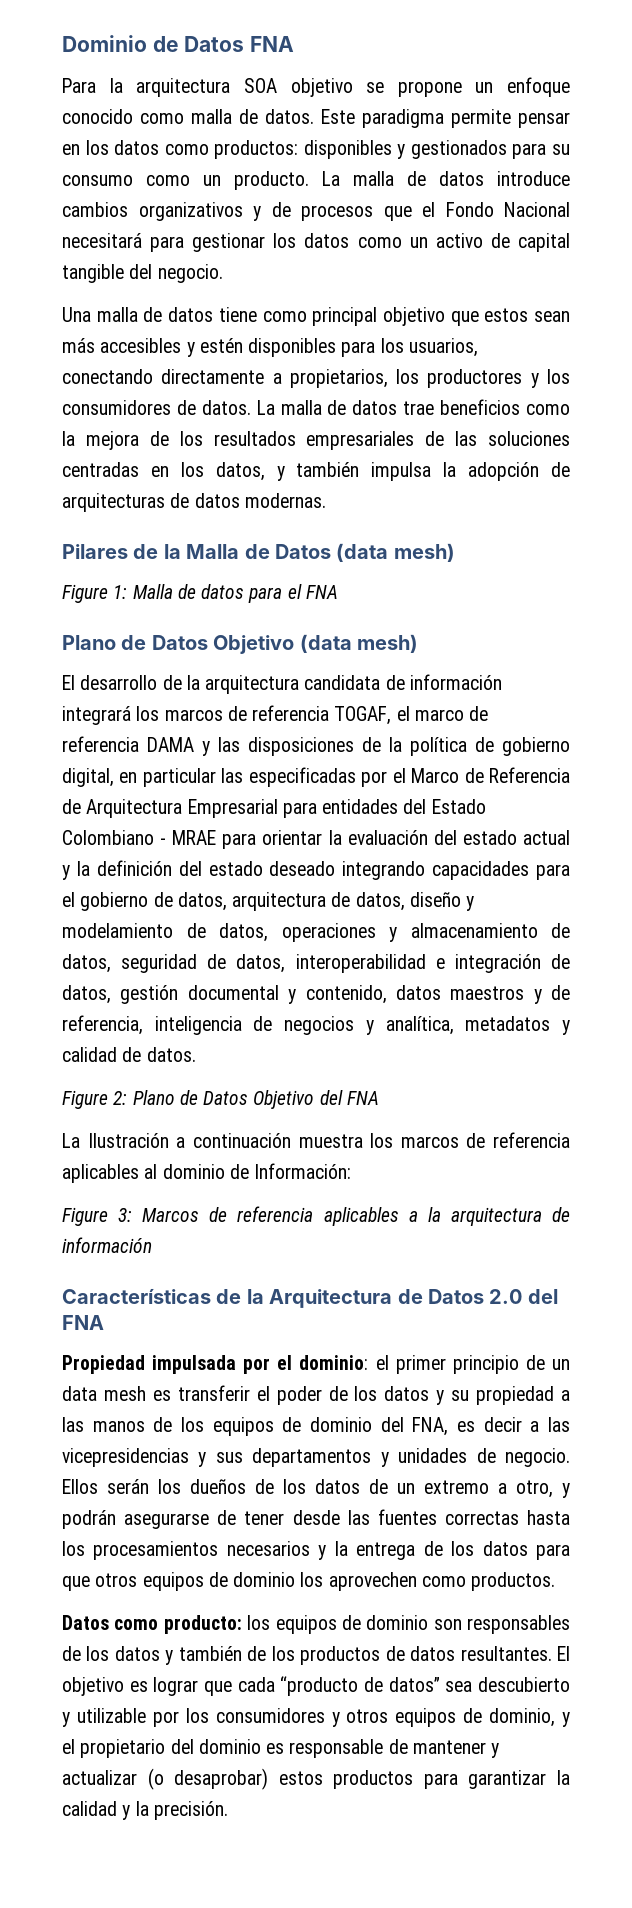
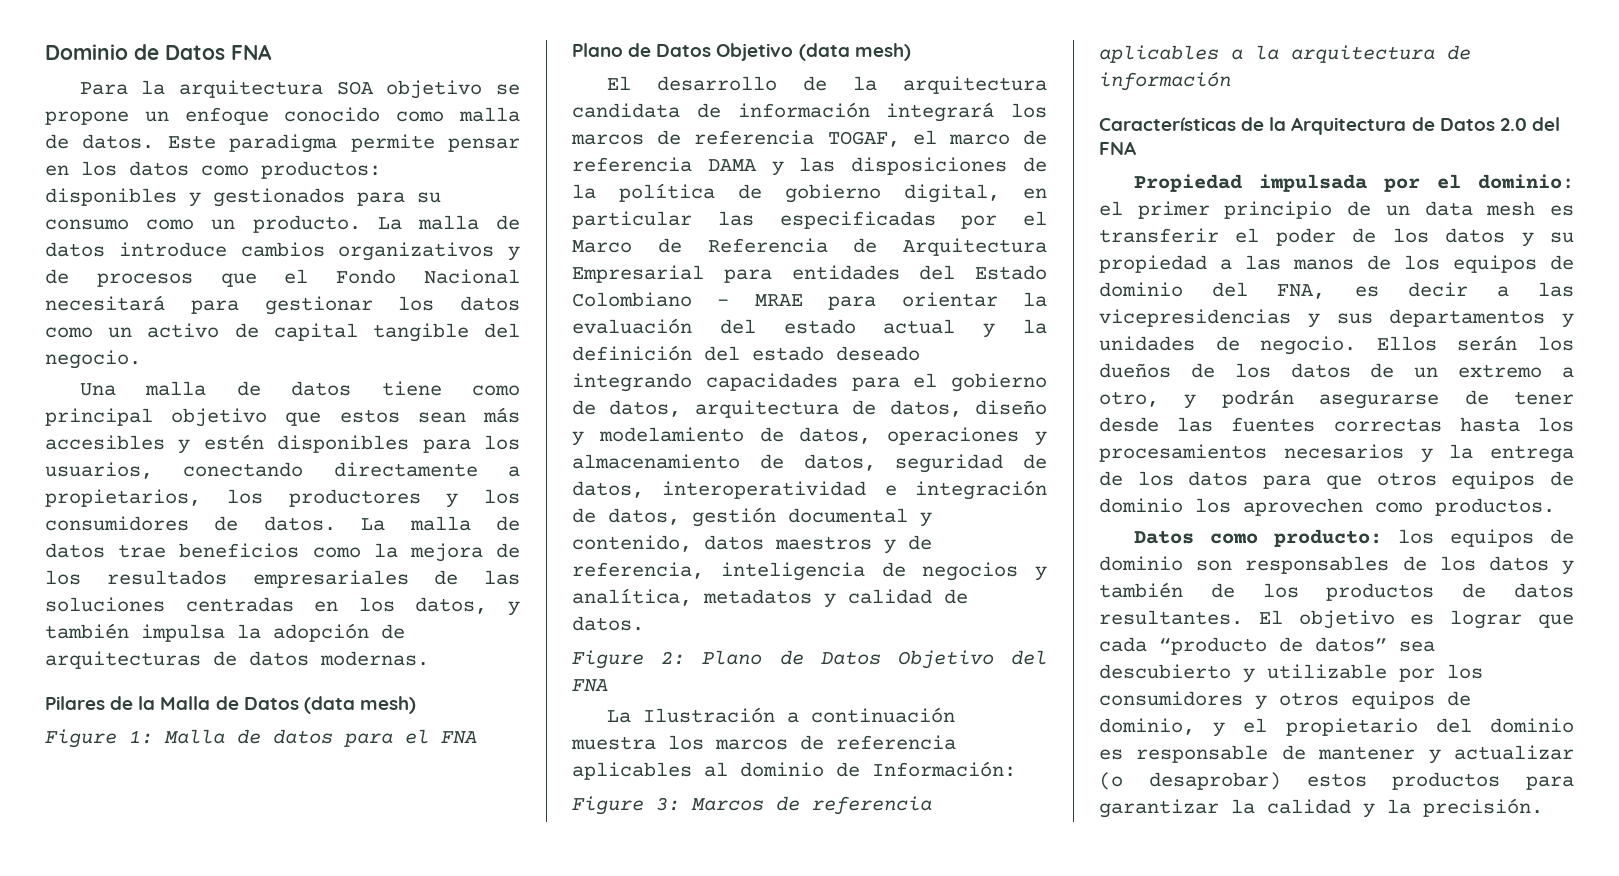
[295,954,426,973] interoperabilidad -> [662,481,867,499] interoperatividad

